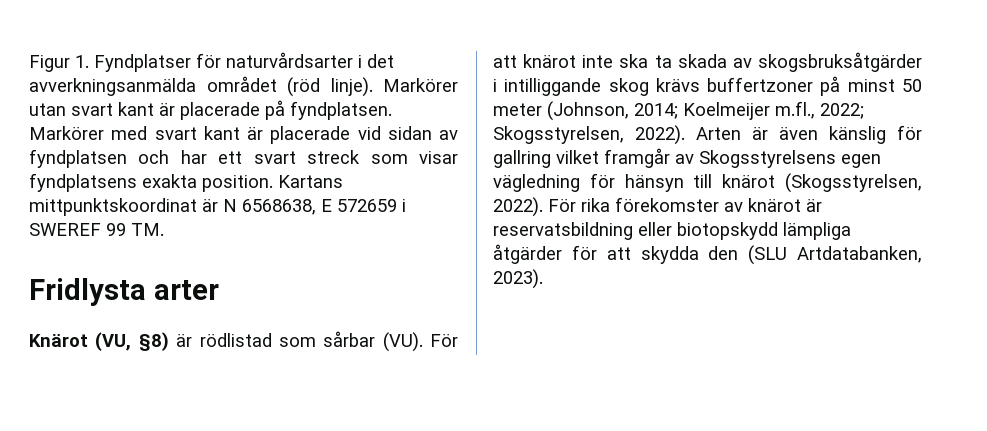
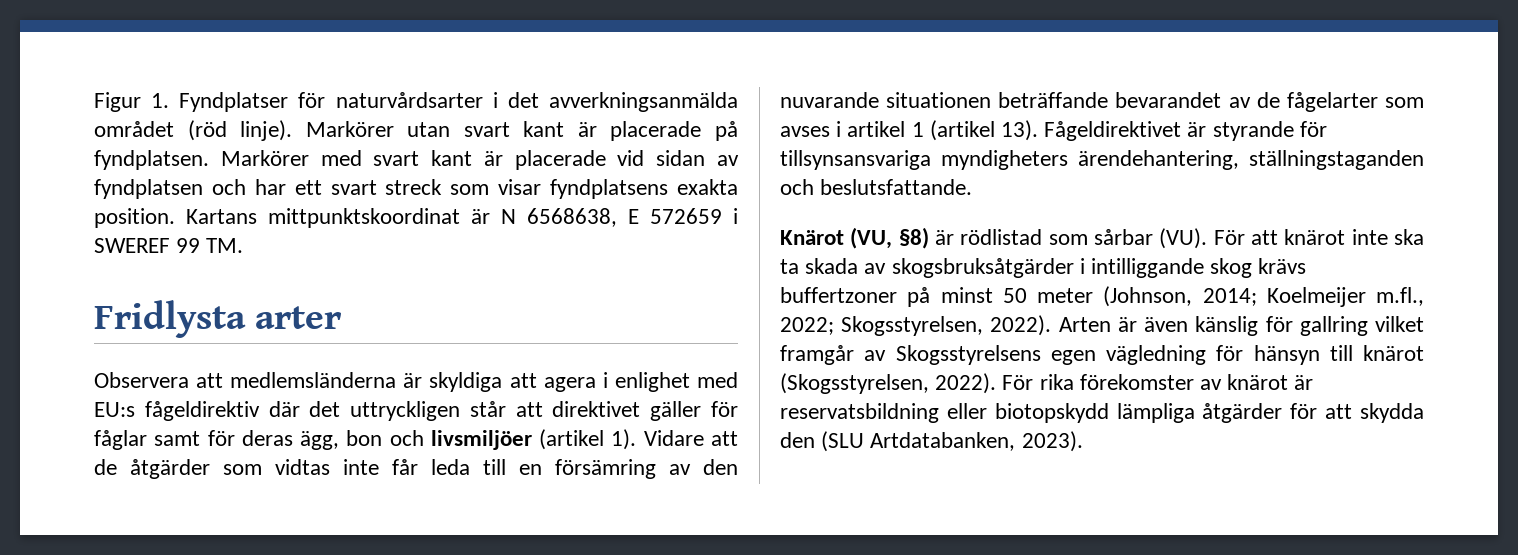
(219, 290) none -> [94,372,738,392] [94,401,738,421] [94,429,738,450] [94,459,738,479] [780,92,1424,112] [780,120,1327,141] [780,150,1424,170] [780,179,973,195] // Observera att medlemsländerna är skyldiga att agera i enlighet med EU:s fågeldirektiv där det uttryckligen står att direktivet gäller för fåglar samt för deras ägg, bon och livsmiljöer (artikel 1). Vidare att de åtgärder som vidtas inte får leda till en försämring av den nuvarande situationen beträffande bevarandet av de fågelarter som avses i artikel 1 (artikel 13). Fågeldirektivet är styrande för tillsynsansvariga myndigheters ärendehantering, ställningstaganden och beslutsfattande.

